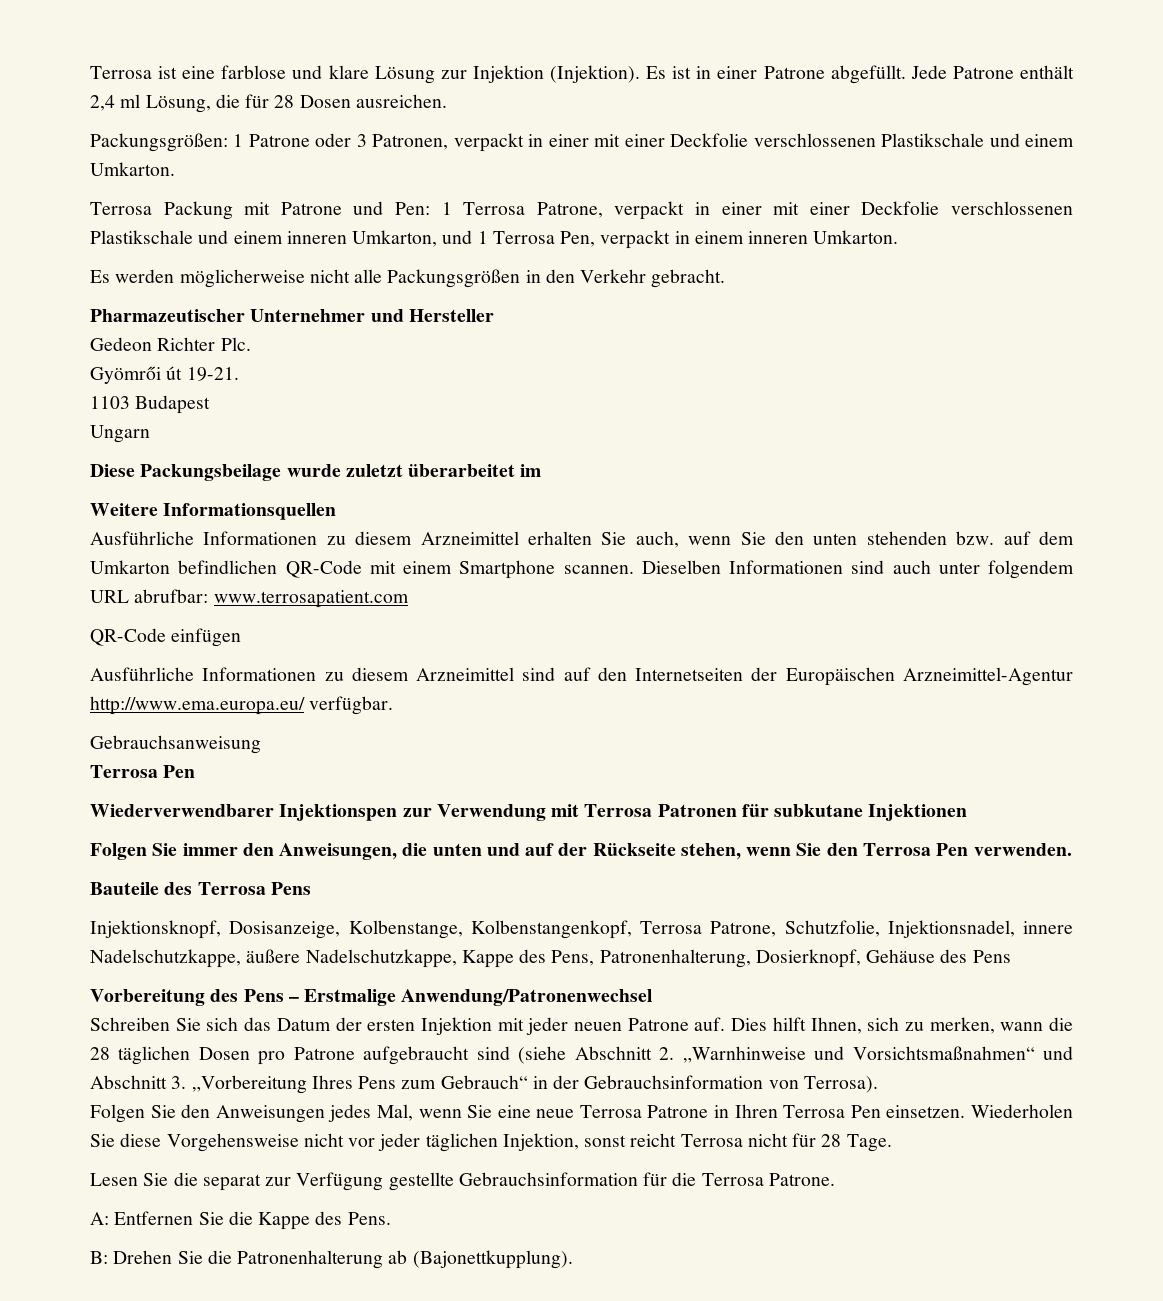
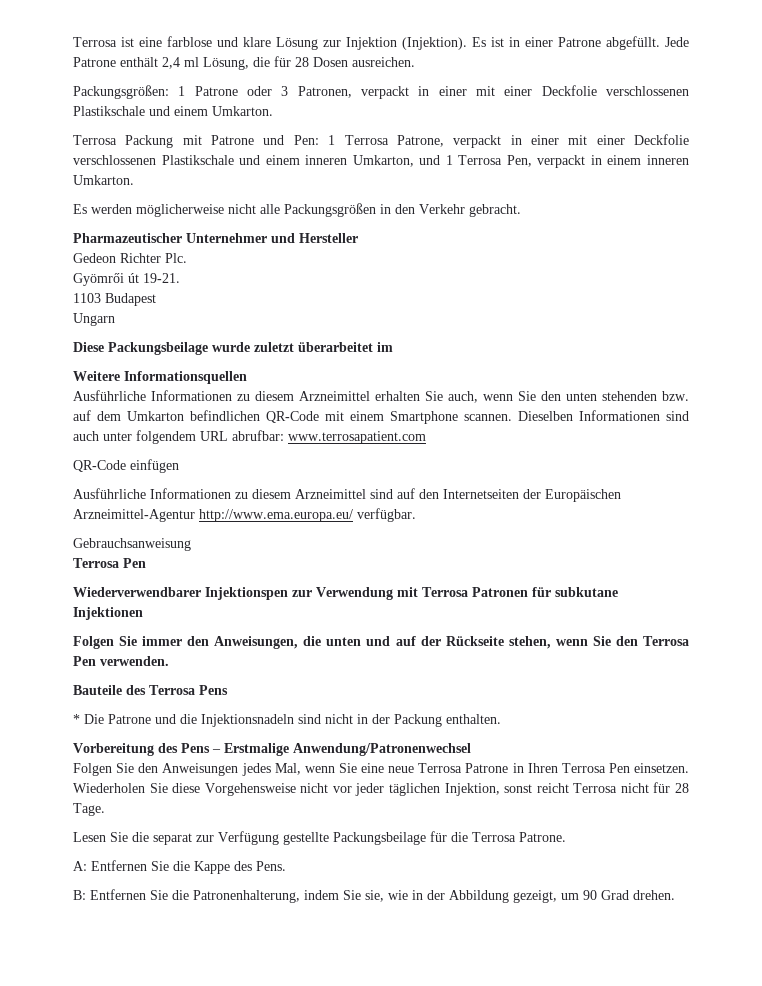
[90,920,1073,939] [90,949,1011,968] Injektionsknopf, Dosisanzeige, Kolbenstange, Kolbenstangenkopf, Terrosa Patrone, Schutzfolie, Injektionsnadel, innere Nadelschutzkappe, äußere Nadelschutzkappe, Kappe des Pens, Patronenhalterung, Dosierknopf, Gehäuse des Pens -> [73,714,501,727] * Die Patrone und die Injektionsnadeln sind nicht in der Packung enthalten.
[90,1017,1074,1035] [90,1046,1073,1065] [90,1075,878,1094] // Schreiben Sie sich das Datum der ersten Injektion mit jeder neuen Patrone auf. Dies hilft Ihnen, sich zu merken, wann die 28 täglichen Dosen pro Patrone aufgebraucht sind (siehe Abschnitt 2. „Warnhinweise und Vorsichtsmaßnahmen“ und Abschnitt 3. „Vorbereitung Ihres Pens zum Gebrauch“ in der Gebrauchsinformation von Terrosa). -> (471, 749) none
[458,1172,638,1186] Gebrauchsinformation -> [333,832,426,845] Packungsbeilage
[113,1250,573,1269] Drehen Sie die Patronenhalterung ab (Bajonettkupplung). -> [90,889,675,903] Entfernen Sie die Patronenhalterung, indem Sie sie, wie in der Abbildung gezeigt, um 90 Grad drehen.

